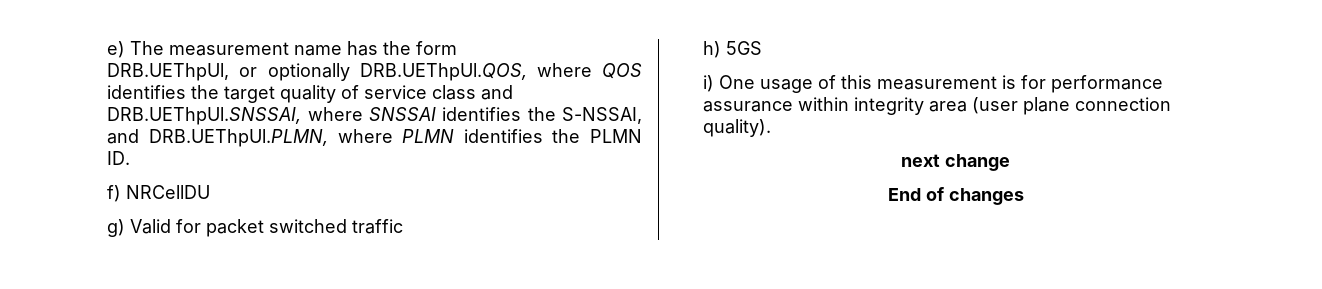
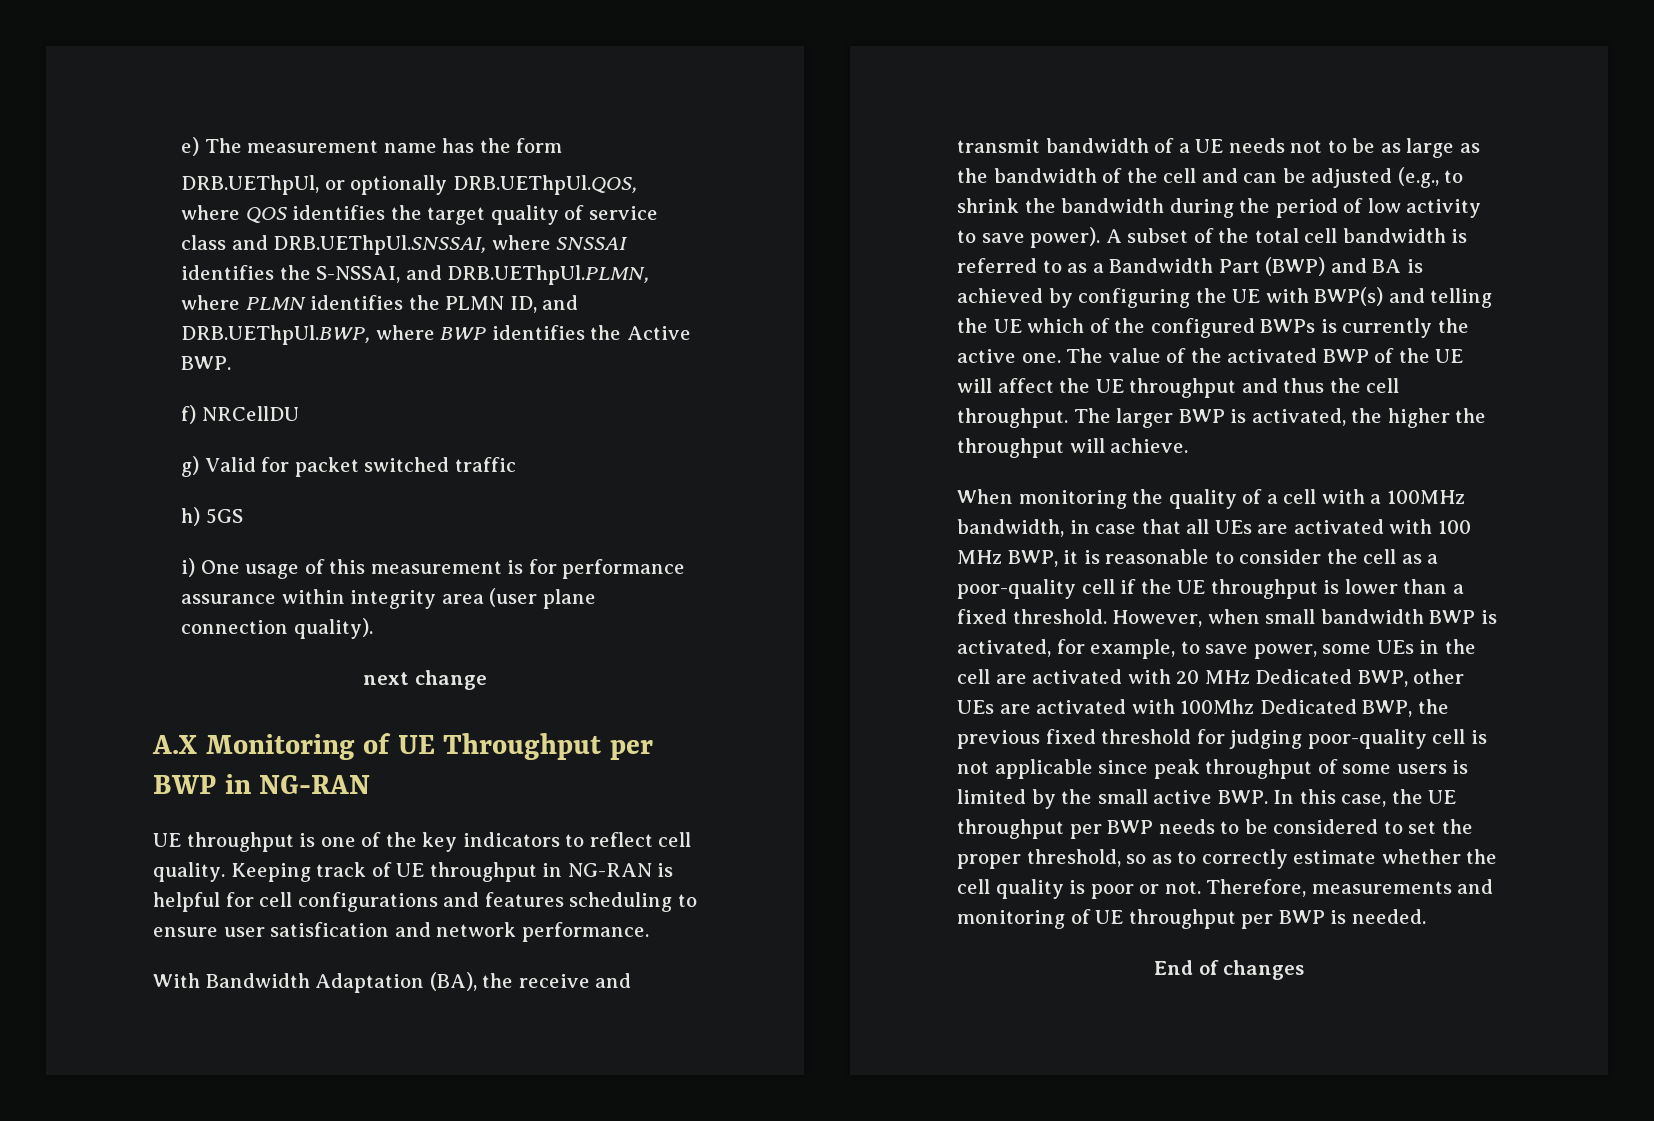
[107,151,131,165] ID. -> [509,295,579,313] [180,325,691,345] [180,356,231,370] ID, and DRB.UEThpUl.BWP, where BWP identifies the Active BWP.
(1010, 162) none -> [152,733,653,760] [153,774,371,794] [153,832,692,852] [153,862,674,882] [153,892,697,912] [153,922,649,942] [153,972,632,993] [957,138,1480,158] [957,167,1464,188] [957,198,1482,218] [957,227,1468,248] [957,257,1423,276] [957,287,1493,308] [957,318,1469,338] [957,348,1464,363] [957,378,1400,398] [957,408,1487,428] [957,438,1189,458] [957,489,1465,509] [957,519,1471,537] [957,549,1439,567] [957,579,1464,599] [957,609,1497,627] [957,639,1476,659] [957,669,1465,687] [957,699,1449,717] [957,729,1487,749] [957,759,1469,779] [957,789,1457,809] [957,819,1473,839] [957,849,1498,869] [957,879,1494,899] [957,909,1426,929] // A.X Monitoring of UE Throughput per BWP in NG-RAN // UE throughput is one of the key indicators to reflect cell quality. Keeping track of UE throughput in NG-RAN is helpful for cell configurations and features scheduling to ensure user satisfication and network performance. // With Bandwidth Adaptation (BA), the receive and transmit bandwidth of a UE needs not to be as large as the bandwidth of the cell and can be adjusted (e.g., to shrink the bandwidth during the period of low activity to save power). A subset of the total cell bandwidth is referred to as a Bandwidth Part (BWP) and BA is achieved by configuring the UE with BWP(s) and telling the UE which of the configured BWPs is currently the active one. The value of the activated BWP of the UE will affect the UE throughput and thus the cell throughput. The larger BWP is activated, the higher the throughput will achieve. // When monitoring the quality of a cell with a 100MHz bandwidth, in case that all UEs are activated with 100 MHz BWP, it is reasonable to consider the cell as a poor-quality cell if the UE throughput is lower than a fixed threshold. However, when small bandwidth BWP is activated, for example, to save power, some UEs in the cell are activated with 20 MHz Dedicated BWP, other UEs are activated with 100Mhz Dedicated BWP, the previous fixed threshold for judging poor-quality cell is not applicable since peak throughput of some users is limited by the small active BWP. In this case, the UE throughput per BWP needs to be considered to set the proper threshold, so as to correctly estimate whether the cell quality is poor or not. Therefore, measurements and monitoring of UE throughput per BWP is needed.

